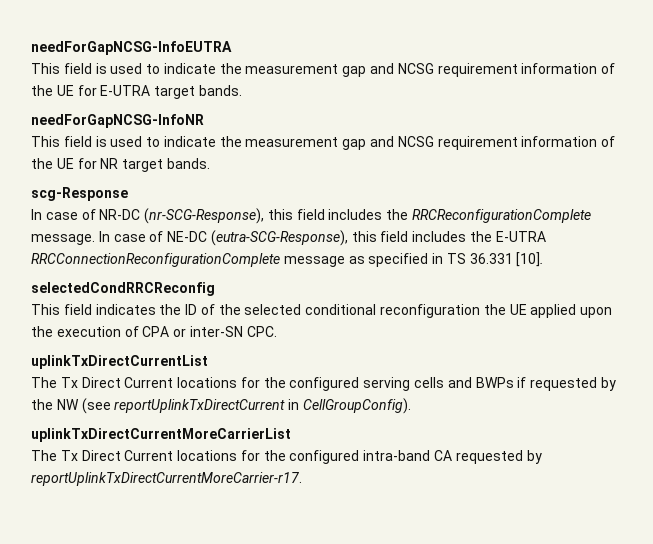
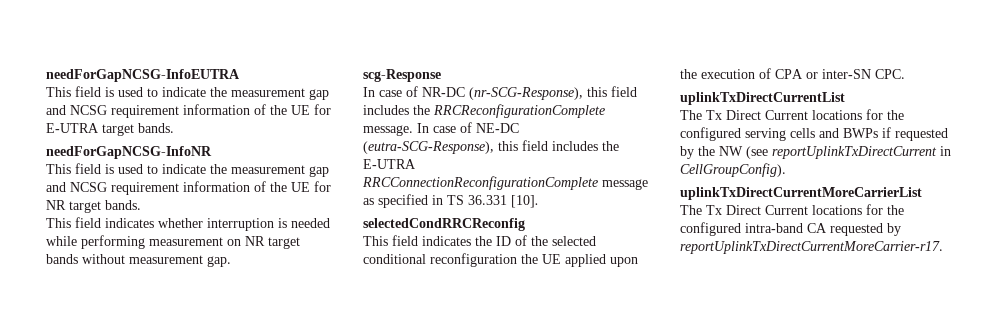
(210, 163) none -> [46,217,330,231] [46,235,300,249] [46,254,231,267] // This field indicates whether interruption is needed while performing measurement on NR target bands without measurement gap.

